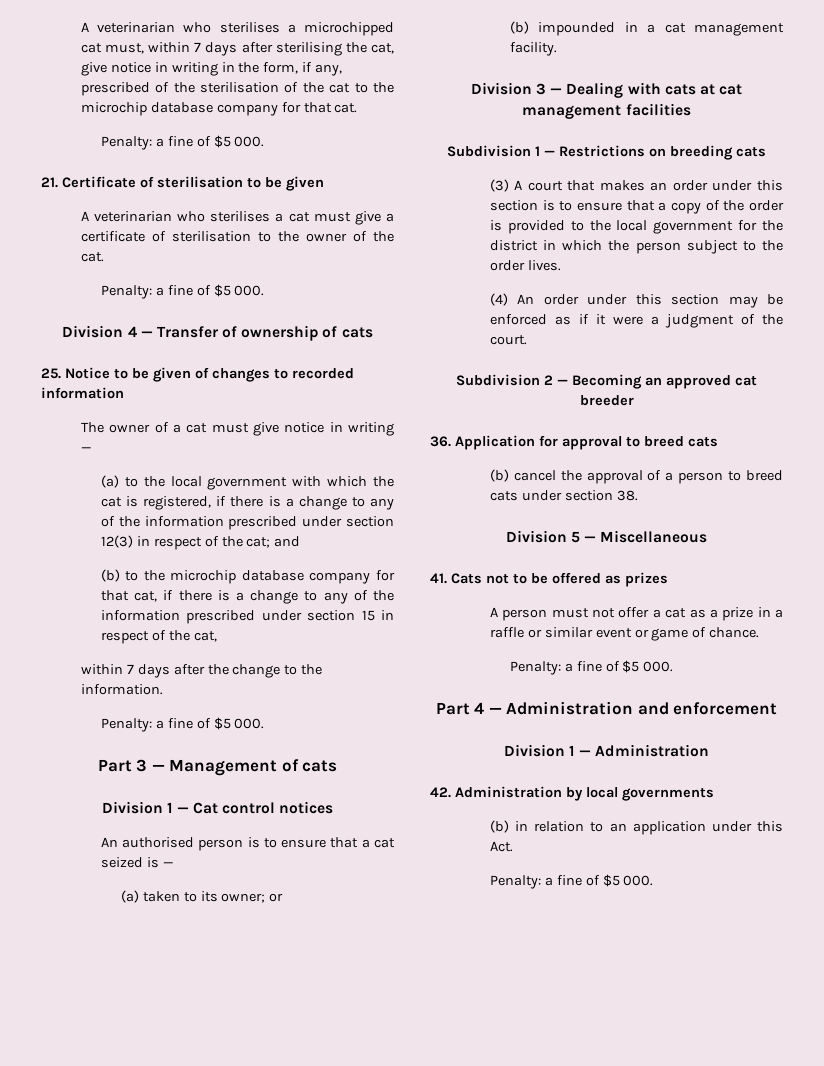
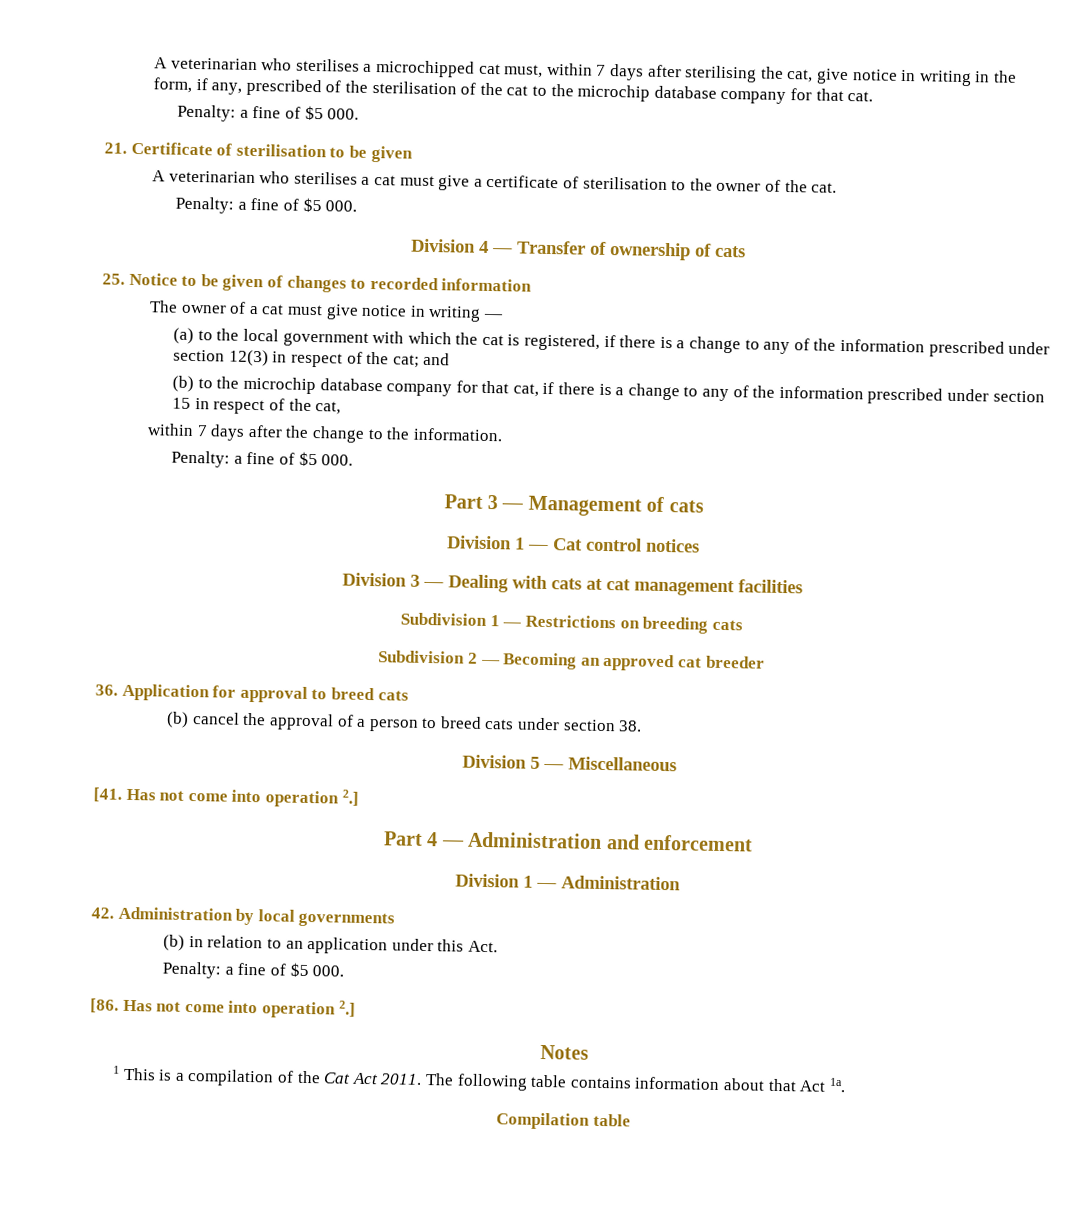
[100,837,395,851] [100,857,174,868] [120,890,284,903] [509,21,784,36] [509,42,557,56] // An authorised person is to ensure that a cat seized is — // (a) taken to its owner; or // (b) impounded in a cat management facility. -> (700, 545) none
[489,179,783,192] [489,200,784,214] [489,220,784,234] [489,240,783,254] [489,260,561,271] [489,293,783,308] [489,314,783,328] [489,335,527,345] // (3) A court that makes an order under this section is to ensure that a copy of the order is provided to the local government for the district in which the person subject to the order lives. // (4) An order under this section may be enforced as if it were a judgment of the court. -> (743, 625) none
[430,572,668,587] [489,607,783,621] [489,627,760,641] [509,660,674,675] 41. Cats not to be offered as prizes // A person must not offer a cat as a prize in a raffle or similar event or game of chance. // Penalty: a fine of $5 000. -> [93,787,359,808] [41. Has not come into operation 2.]
(654, 880) none -> [90,998,356,1019] [540,1044,589,1060] [113,1065,846,1093] [496,1112,631,1130] // [86. Has not come into operation 2.] // Notes // 1 This is a compilation of the Cat Act 2011. The following table contains information about that Act 1a. // Compilation table

